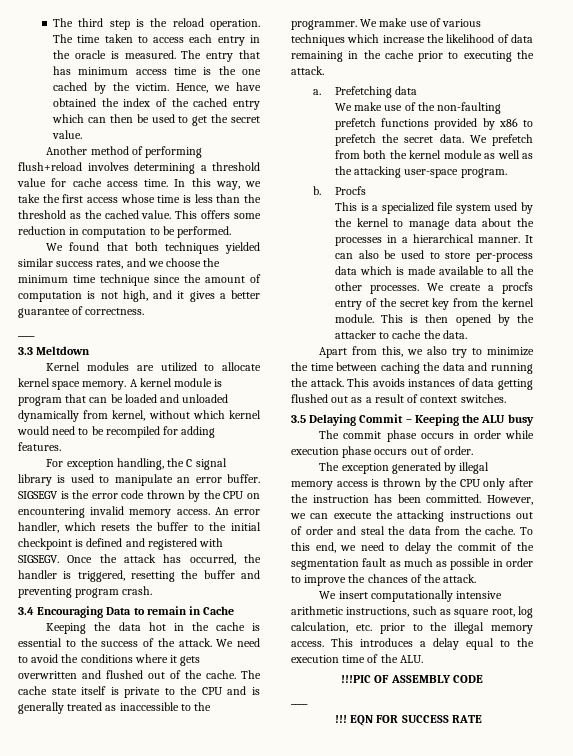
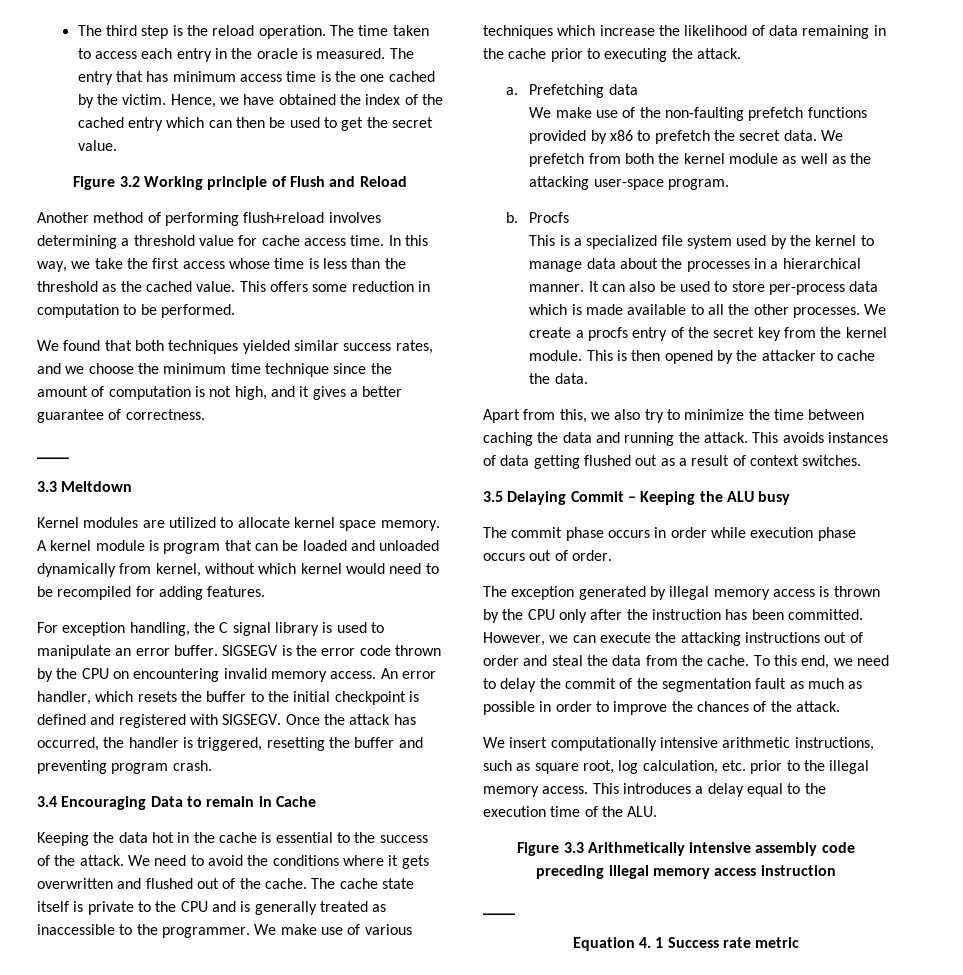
(83, 134) none -> [73,176,407,190] // Figure 3.2 Working principle of Flush and Reload
[341,675,483,683] [291,703,308,705] [334,715,482,726] !!!PIC OF ASSEMBLY CODE // ____ // !!! EQN FOR SUCCESS RATE -> [517,842,855,856] [536,865,836,879] [483,912,515,915] [572,937,800,951] Figure 3.3 Arithmetically intensive assembly code preceding illegal memory access instruction // ____ // Equation 4. 1 Success rate metric

